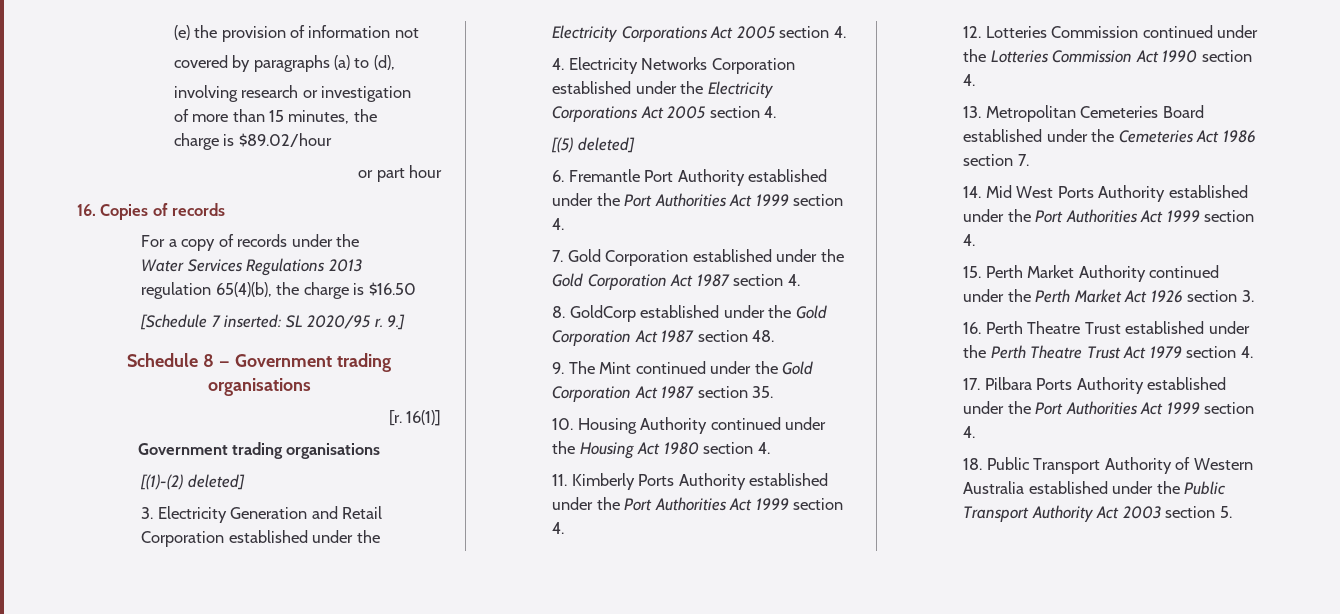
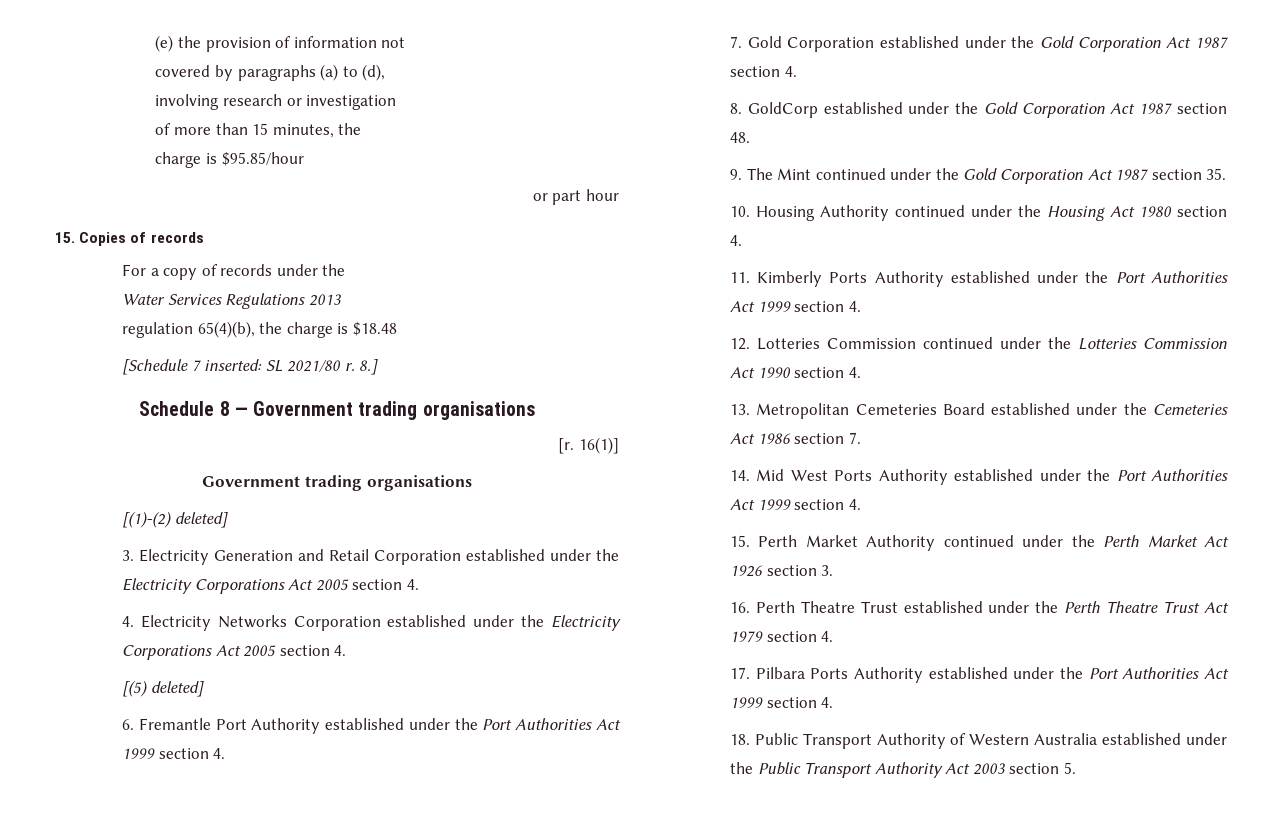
[238,133,332,147] $89.02/hour -> [221,152,304,166] $95.85/hour
[77,204,96,216] 16. -> [55,232,75,243] 15.
[368,282,416,296] $16.50 -> [352,322,397,336] $18.48
[307,314,406,330] 2020/95 r. 9.] -> [287,359,379,375] 2021/80 r. 8.]

